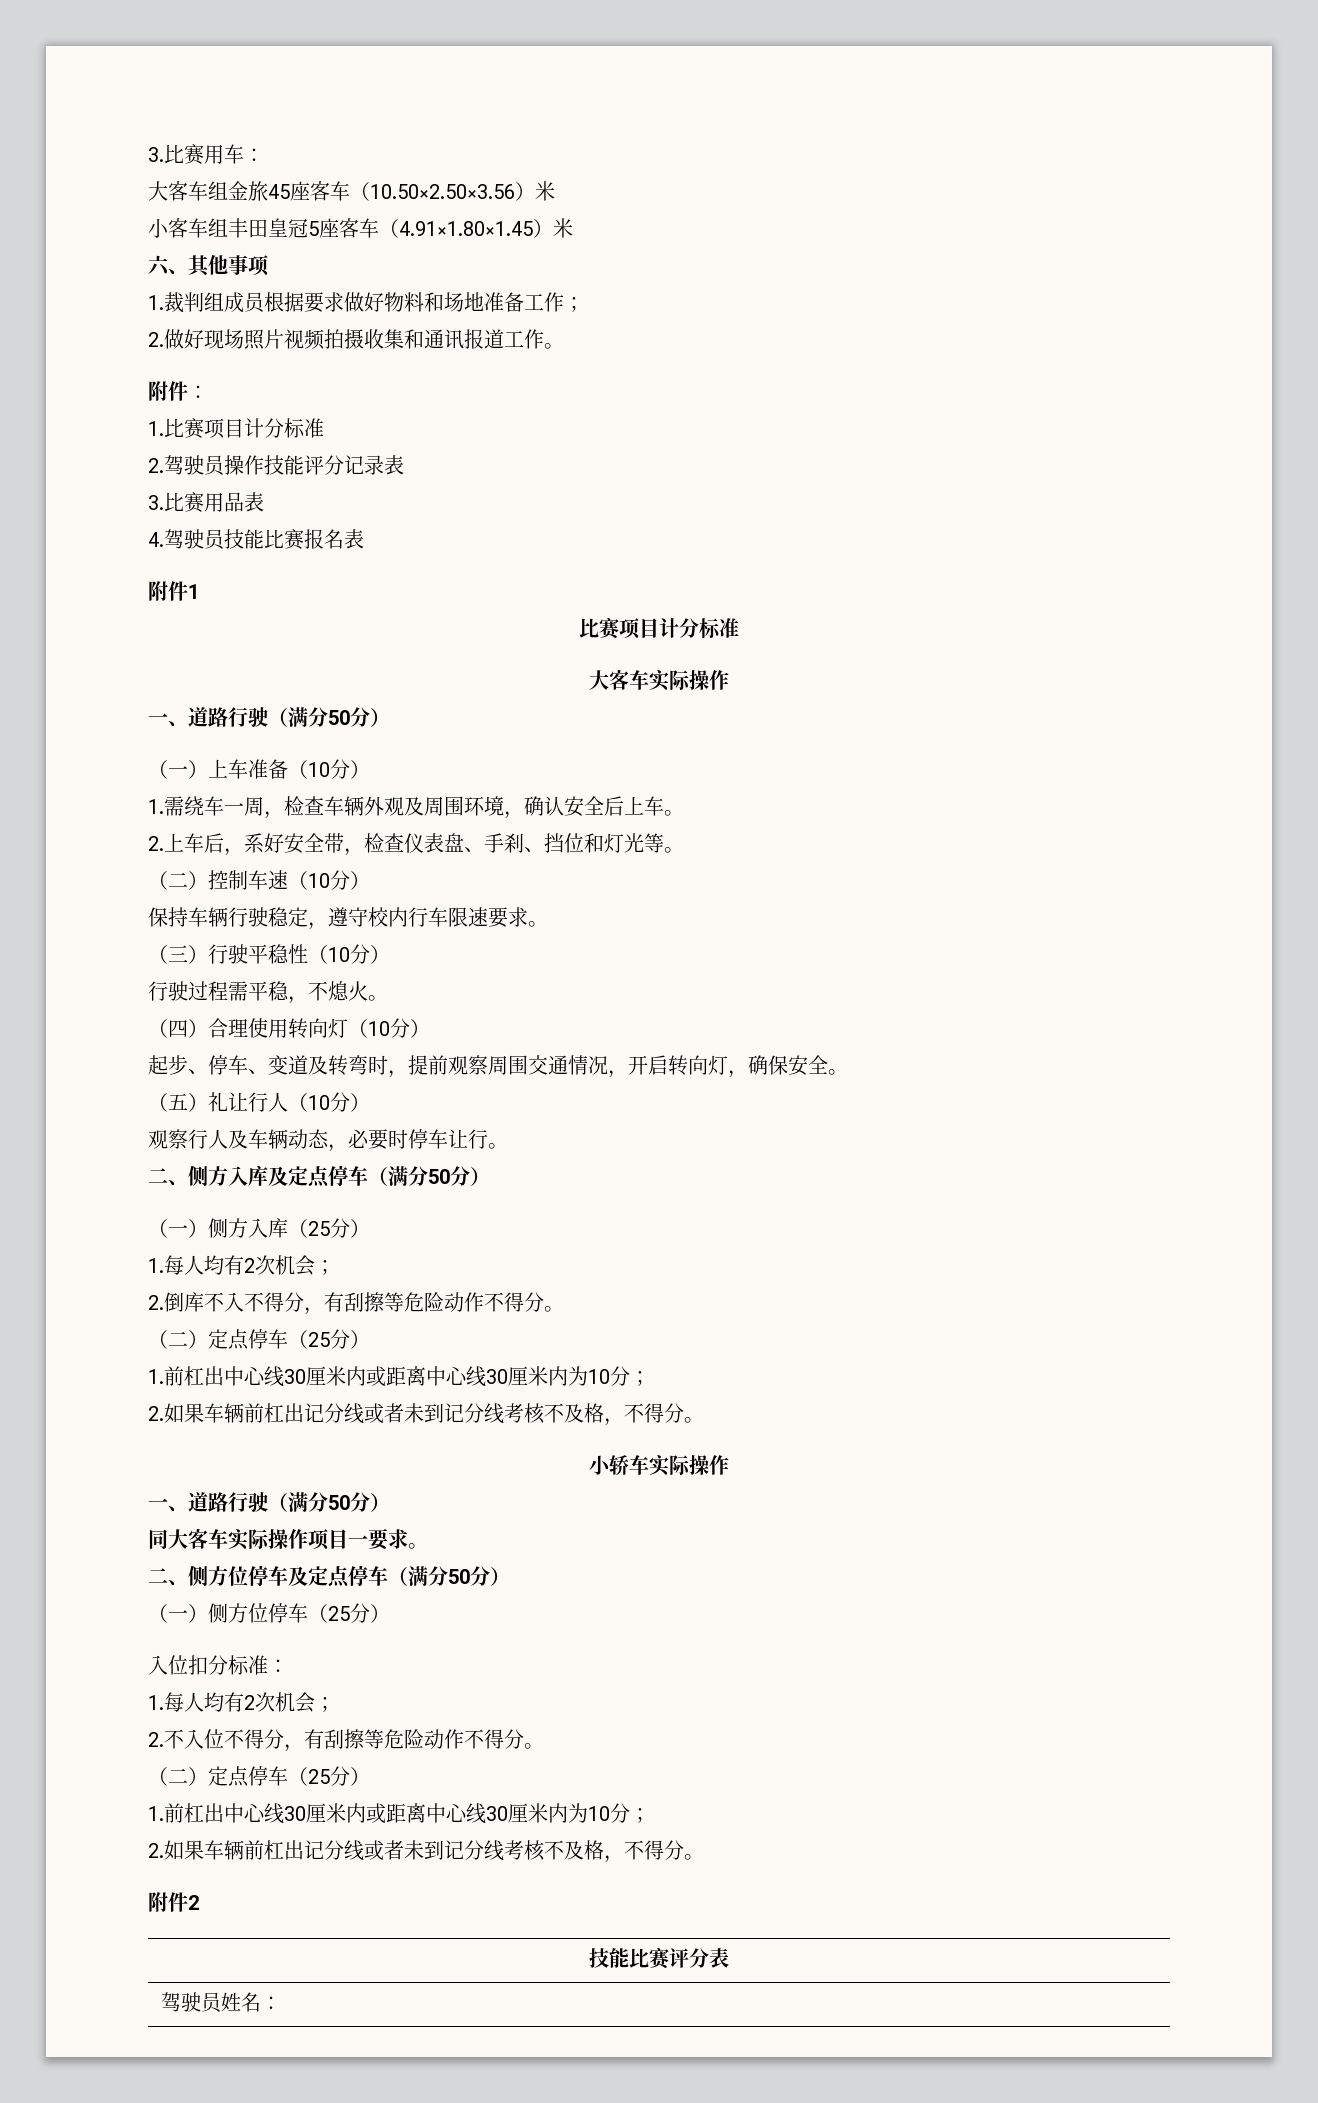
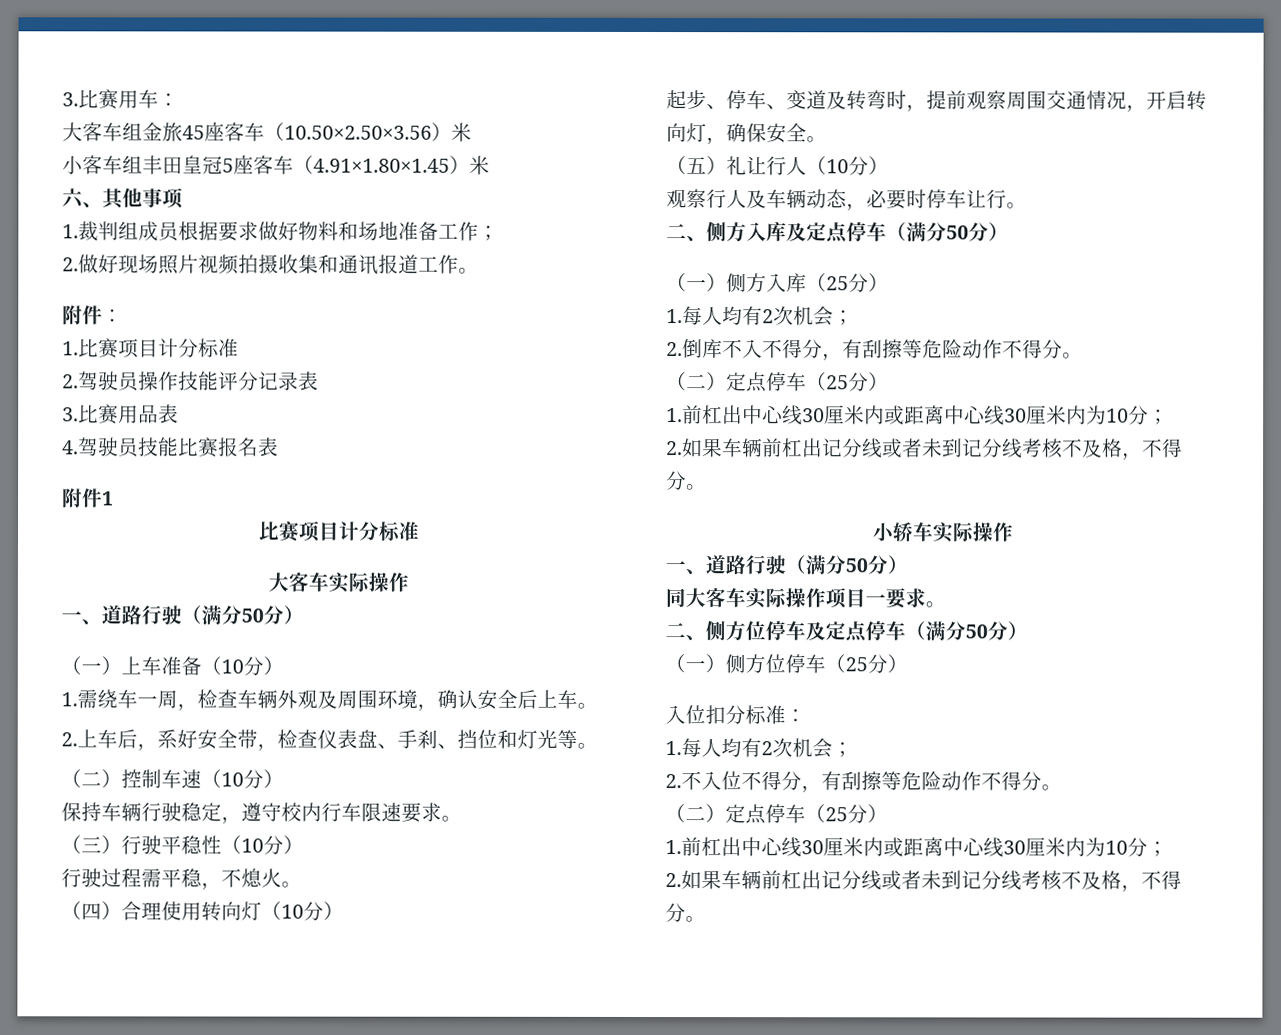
[148,1892,199,1912] [589,1947,730,1970] [160,1992,281,2013] // 附件2 // 技能比赛评分表 // 驾驶员姓名： -> (706, 919) none

